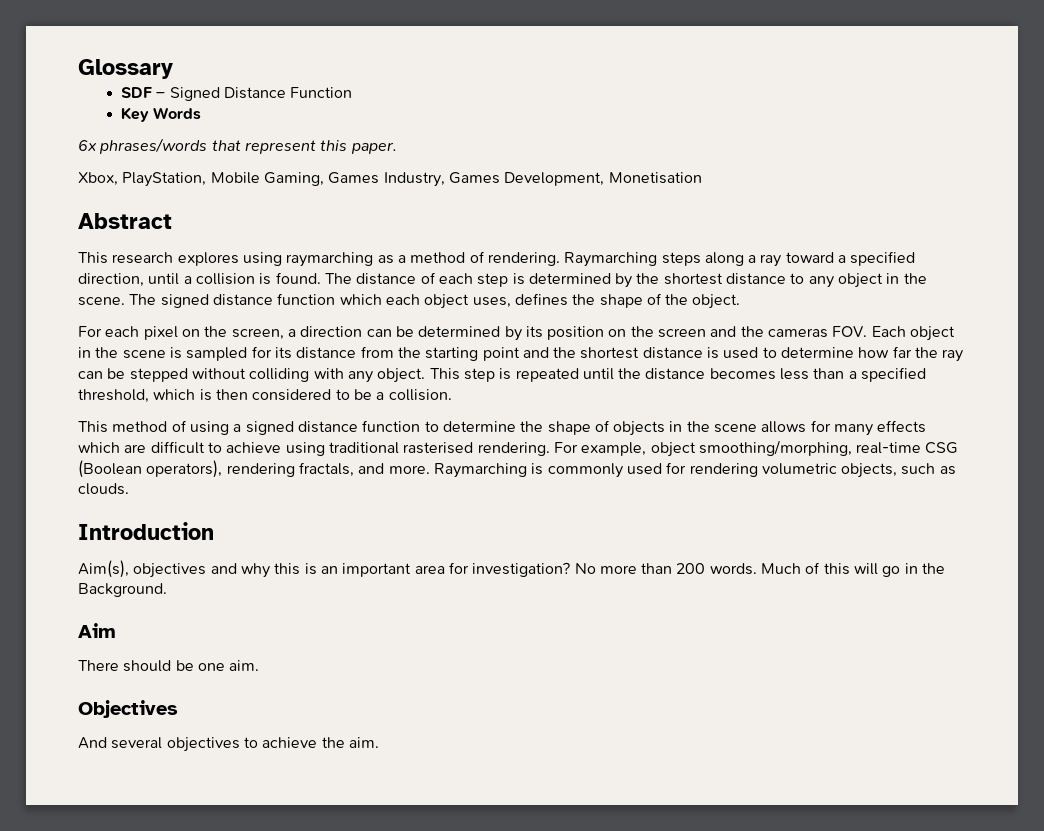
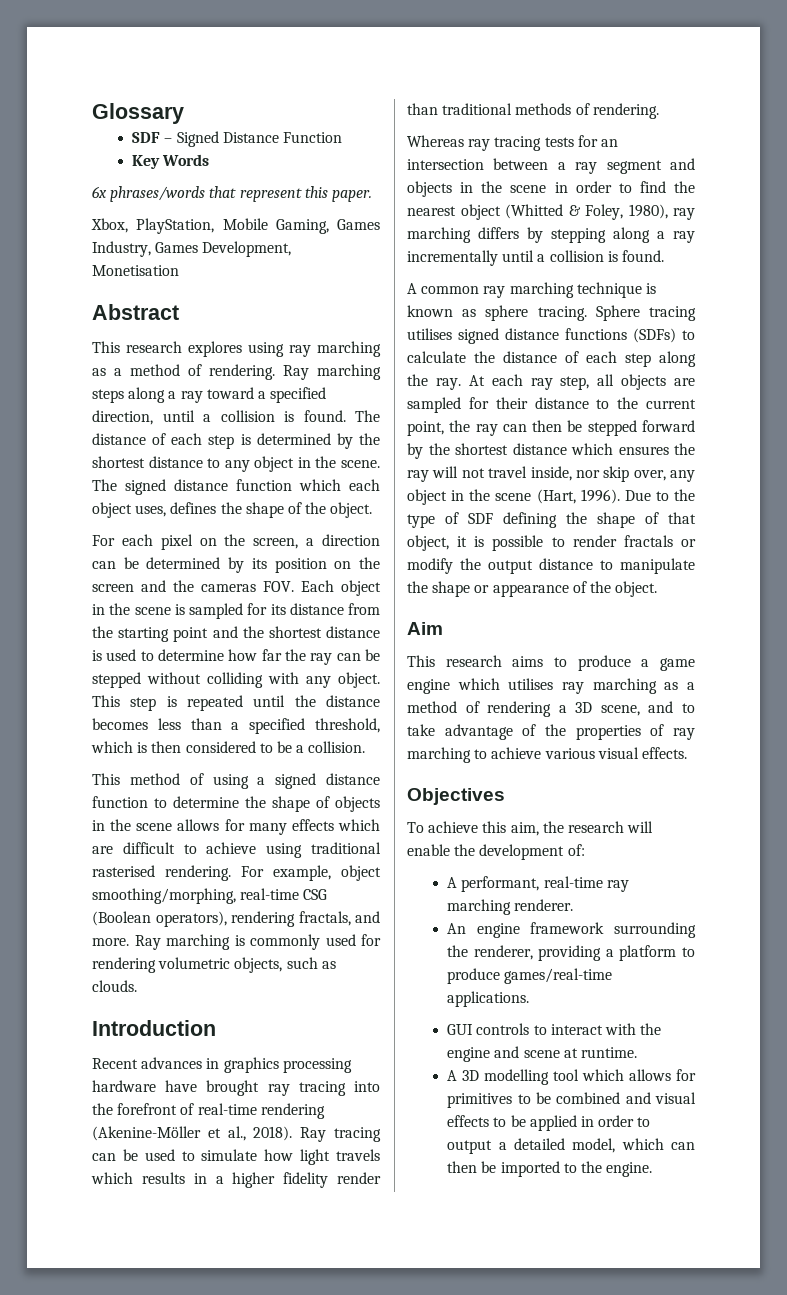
[286,252,374,267] raymarching -> [289,341,381,357] ray marching
[564,252,658,267] Raymarching -> [283,364,381,380] Ray marching
[433,463,527,478] Raymarching -> [134,934,230,950] Ray marching
[78,560,946,578] [78,583,167,597] [78,623,116,638] [78,660,260,672] [78,700,178,718] [78,737,379,752] Aim(s), objectives and why this is an important area for investigation? No more than 200 words. Much of this will go in the Background. // Aim // There should be one aim. // Objectives // And several objectives to achieve the aim. -> [92,1057,352,1073] [92,1080,380,1096] [92,1103,325,1119] [92,1126,381,1142] [92,1149,380,1165] [91,1172,381,1188] [407,103,659,119] [407,135,618,151] [407,158,695,174] [407,181,695,197] [407,204,695,220] [407,227,695,243] [407,250,664,266] [407,282,656,298] [407,305,696,321] [407,328,695,344] [407,351,696,367] [407,374,695,390] [407,397,696,413] [407,420,695,436] [407,443,695,459] [407,466,695,482] [407,489,695,505] [407,512,696,528] [407,535,696,551] [407,558,695,574] [407,581,658,597] [407,622,443,635] [407,655,695,671] [407,678,695,694] [407,701,695,717] [407,724,695,740] [407,747,687,763] [407,788,505,805] [407,821,654,836] [407,844,585,860] [447,876,629,892] [447,899,574,915] [447,922,696,938] [447,945,695,961] [447,968,613,984] [447,991,530,1007] [447,1023,662,1035] [447,1046,637,1062] [447,1069,696,1085] [447,1092,696,1108] [447,1115,651,1131] [447,1138,695,1154] [447,1161,653,1177] Recent advances in graphics processing hardware have brought ray tracing into the forefront of real-time rendering (Akenine-Möller et al., 2018). Ray tracing can be used to simulate how light travels which results in a higher fidelity render than traditional methods of rendering. // Whereas ray tracing tests for an intersection between a ray segment and objects in the scene in order to find the nearest object (Whitted & Foley, 1980), ray marching differs by stepping along a ray incrementally until a collision is found. // A common ray marching technique is known as sphere tracing. Sphere tracing utilises signed distance functions (SDFs) to calculate the distance of each step along the ray. At each ray step, all objects are sampled for their distance to the current point, the ray can then be stepped forward by the shortest distance which ensures the ray will not travel inside, nor skip over, any object in the scene (Hart, 1996). Due to the type of SDF defining the shape of that object, it is possible to render fractals or modify the output distance to manipulate the shape or appearance of the object. // Aim // This research aims to produce a game engine which utilises ray marching as a method of rendering a 3D scene, and to take advantage of the properties of ray marching to achieve various visual effects. // Objectives // To achieve this aim, the research will enable the development of: // A performant, real-time ray marching renderer. // An engine framework surrounding the renderer, providing a platform to produce games/real-time applications. // GUI controls to interact with the engine and scene at runtime. // A 3D modelling tool which allows for primitives to be combined and visual effects to be applied in order to output a detailed model, which can then be imported to the engine.

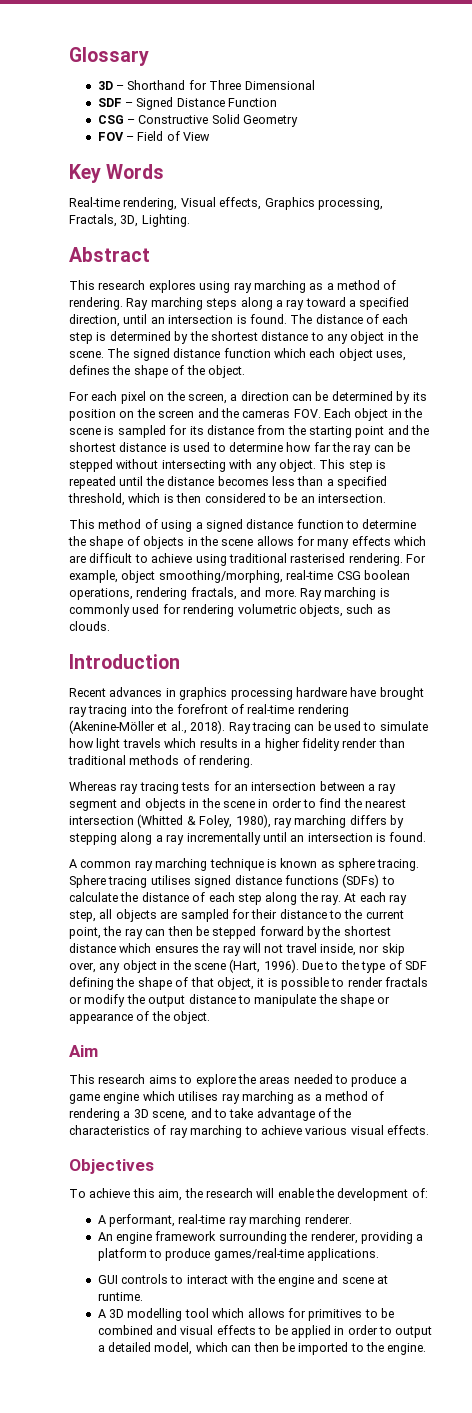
(184, 113) none -> [97,80,315,90] // 3D – Shorthand for Three Dimensional
[132,154,210,169] [92,186,372,202] [91,218,380,234] [92,241,292,257] [92,265,179,276] Key Words // 6x phrases/words that represent this paper. // Xbox, PlayStation, Mobile Gaming, Games Industry, Games Development, Monetisation -> [97,114,299,127] [97,131,211,141] [69,164,165,183] [69,197,383,210] [69,214,190,227] CSG – Constructive Solid Geometry // FOV – Field of View // Key Words // Real-time rendering, Visual effects, Graphics processing, Fractals, 3D, Lighting.
[203,410,275,422] a collision -> [150,315,234,324] an intersection
[207,672,263,688] colliding -> [161,460,226,472] intersecting
[296,741,366,753] a collision. -> [300,494,386,503] an intersection.
[92,911,227,927] (Boolean operators), -> [363,570,410,580] [69,588,133,600] boolean operations,
[460,204,501,220] object -> [69,816,134,825] intersection
[537,250,604,262] a collision -> [290,833,373,842] an intersection
(567, 662) none -> [195,1074,348,1087] explore the areas needed to
[575,725,641,740] properties -> [69,1125,150,1135] characteristics

